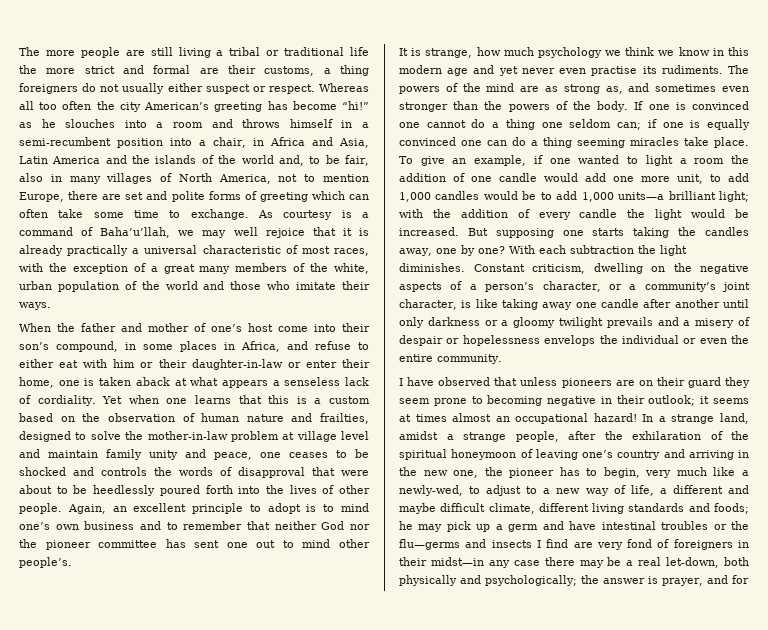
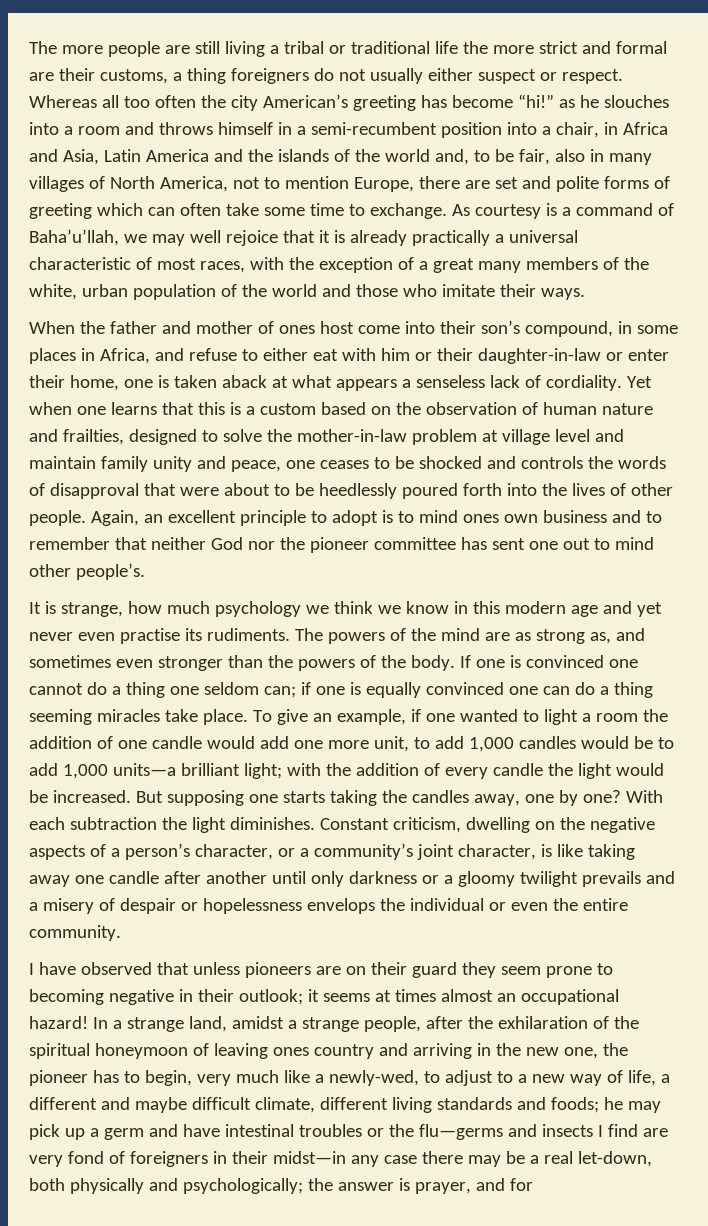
[211,324,242,332] one’s -> [278,325,315,334] ones
[19,522,50,530] one’s -> [462,514,499,523] ones
[582,450,613,458] one’s -> [272,1047,309,1056] ones

